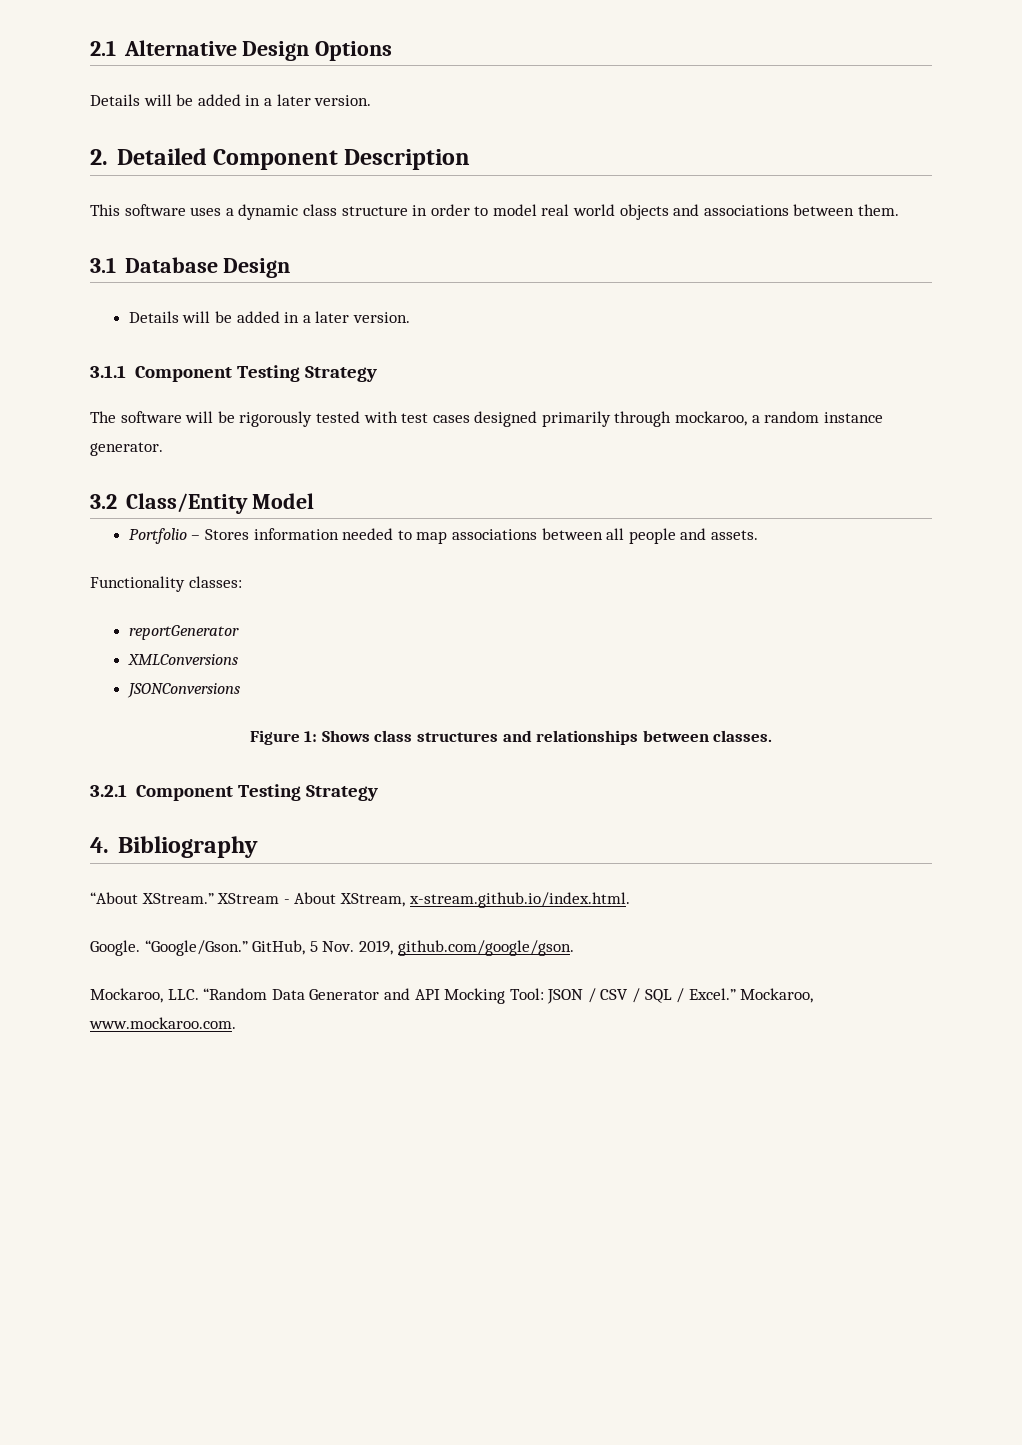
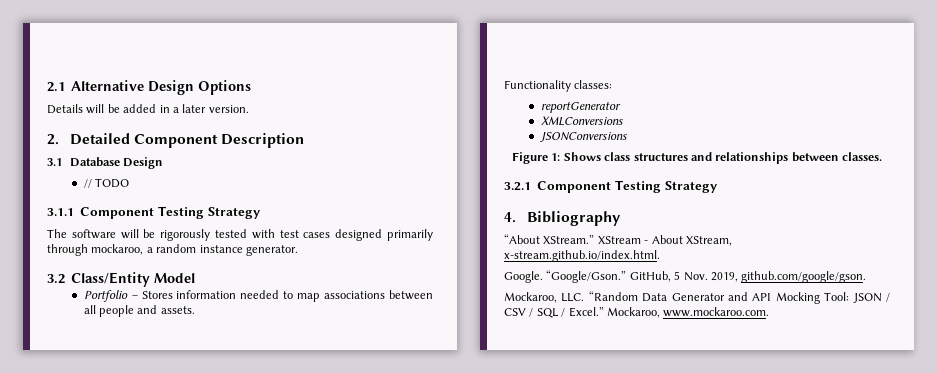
[90,204,900,220] [90,257,291,278] [128,311,410,323] This software uses a dynamic class structure in order to model real world objects and associations between them. // 3.1 Database Design // Details will be added in a later version. -> [47,157,164,169] [83,178,130,188] 3.1 Database Design // // TODO

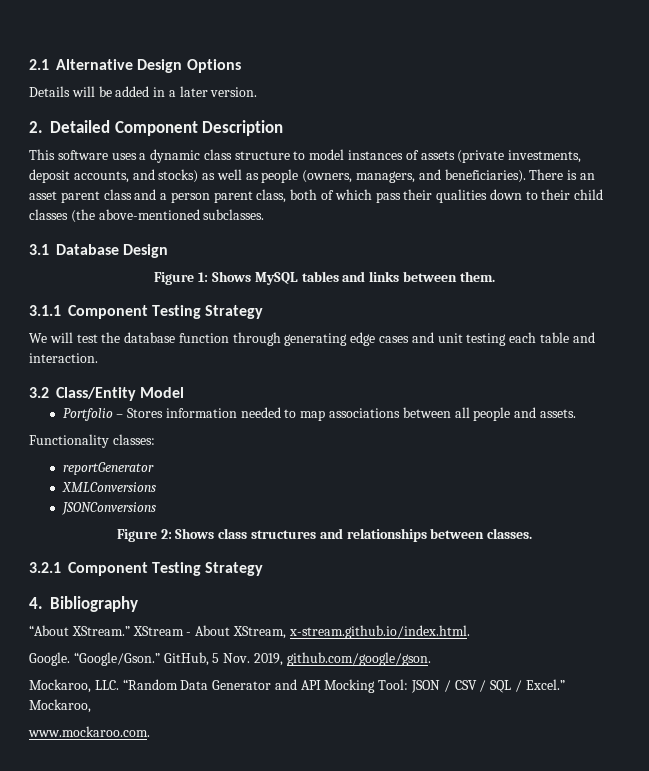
[47,157,164,169] [83,178,130,188] [47,206,260,219] [47,229,434,241] [47,244,298,256] 3.1 Database Design // // TODO // 3.1.1 Component Testing Strategy // The software will be rigorously tested with test cases designed primarily through mockaroo, a random instance generator. -> [29,149,582,163] [29,169,595,183] [29,189,604,203] [29,209,265,223] [29,244,169,258] [154,271,495,285] [29,305,264,319] [29,332,595,346] [29,353,98,363] This software uses a dynamic class structure to model instances of assets (private investments, deposit accounts, and stocks) as well as people (owners, managers, and beneficiaries). There is an asset parent class and a person parent class, both of which pass their qualities down to their child classes (the above-mentioned subclasses. // 3.1 Database Design // Figure 1: Shows MySQL tables and links between them. // 3.1.1 Component Testing Strategy // We will test the database function through generating edge cases and unit testing each table and interaction.
[551,153,561,161] 1: -> [160,529,172,539] 2:
(660, 312) none -> (91, 706) //

